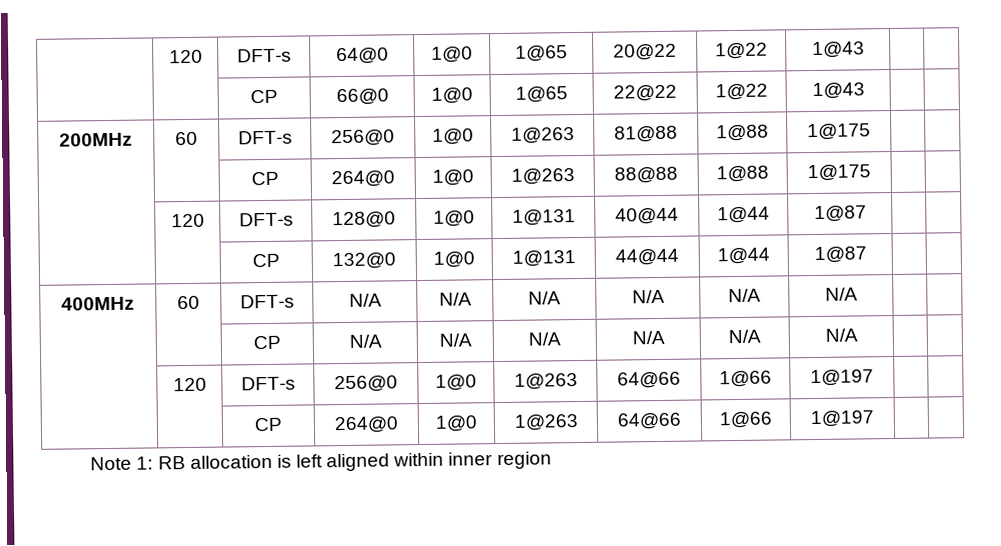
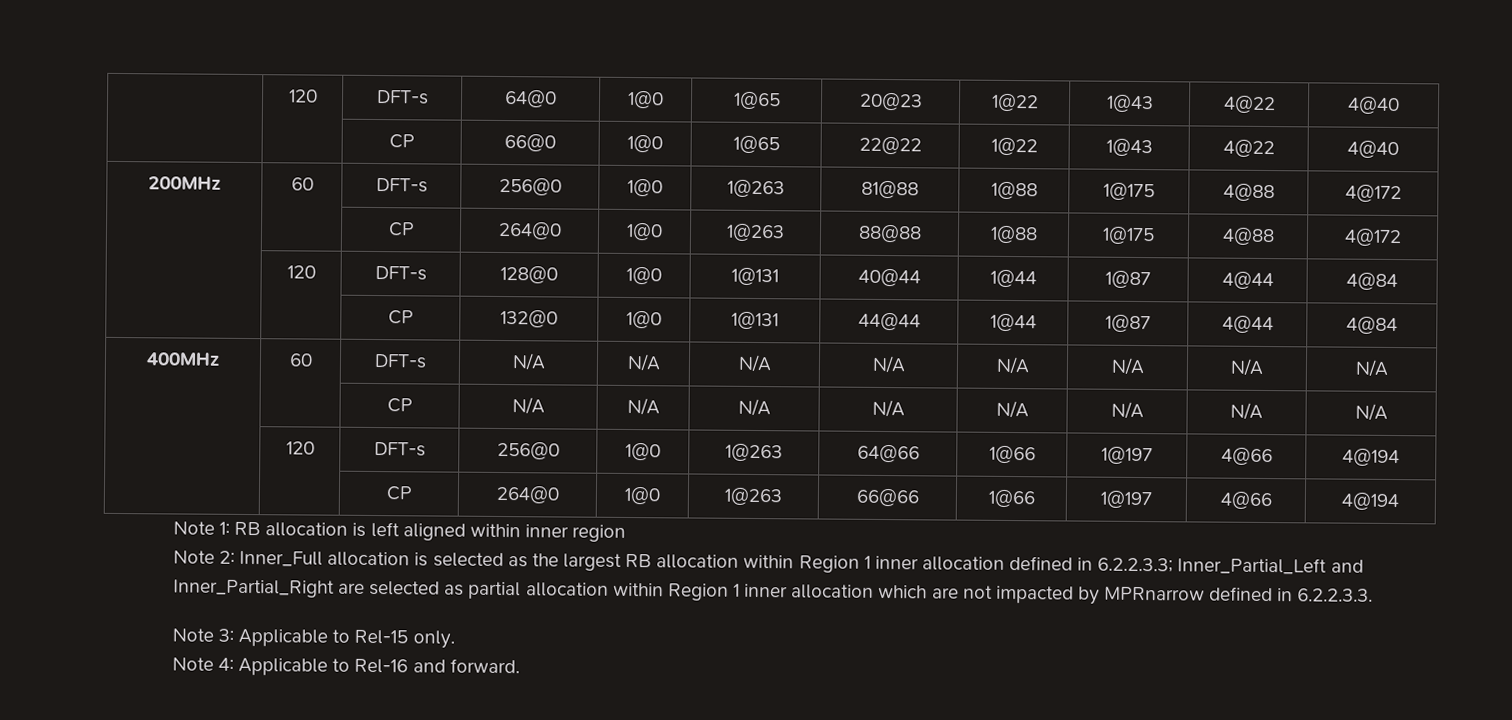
[613,43,677,61] [715,42,768,60] [811,41,865,59] 20@22 | 1@22 | 1@43 | | -> [858,91,923,112] [990,92,1039,113] [1105,93,1154,114] [1222,94,1276,115] [1347,95,1400,116] 20@23 | 1@22 | 1@43 | 4@22 | 4@40
(865, 91) | -> [1222,138,1275,159] [1347,139,1399,160] 4@22 | 4@40
(871, 132) | -> [1222,182,1275,203] [1344,183,1402,204] 4@88 | 4@172
(871, 173) | -> [1221,226,1275,247] [1343,227,1402,248] 4@88 | 4@172
(867, 214) | -> [1221,270,1274,291] [1346,271,1398,292] 4@44 | 4@84
(867, 255) | -> [1221,314,1274,335] [1346,315,1398,336] 4@44 | 4@84
(858, 294) | -> [1230,358,1264,376] [1354,359,1389,377] N/A | N/A
(858, 335) | -> [1230,402,1263,420] [1354,403,1388,421] N/A | N/A
[254,417,282,432] [334,416,399,434] [435,415,478,432] [513,414,579,431] [617,412,681,430] [719,411,772,429] [810,410,874,428] | // | | CP | 264@0 | 1@0 | 1@263 | 64@66 | 1@66 | 1@197 | | -> [1220,446,1273,467] [1342,447,1400,468] [385,486,412,501] [495,484,560,505] [624,485,661,506] [724,486,783,507] [855,487,919,508] [987,488,1035,509] [1100,489,1152,510] [1219,490,1272,511] [1341,491,1399,512] 4@66 | 4@194 // | | CP | 264@0 | 1@0 | 1@263 | 66@66 | 1@66 | 1@197 | 4@66 | 4@194
(552, 460) none -> [172,550,1364,575] [172,579,1374,605] [171,628,455,649] [171,657,520,676] // Note 2: Inner_Full allocation is selected as the largest RB allocation within Region 1 inner allocation defined in 6.2.2.3.3; Inner_Partial_Left and Inner_Partial_Right are selected as partial allocation within Region 1 inner allocation which are not impacted by MPRnarrow defined in 6.2.2.3.3. // Note 3: Applicable to Rel-15 only. // Note 4: Applicable to Rel-16 and forward.

